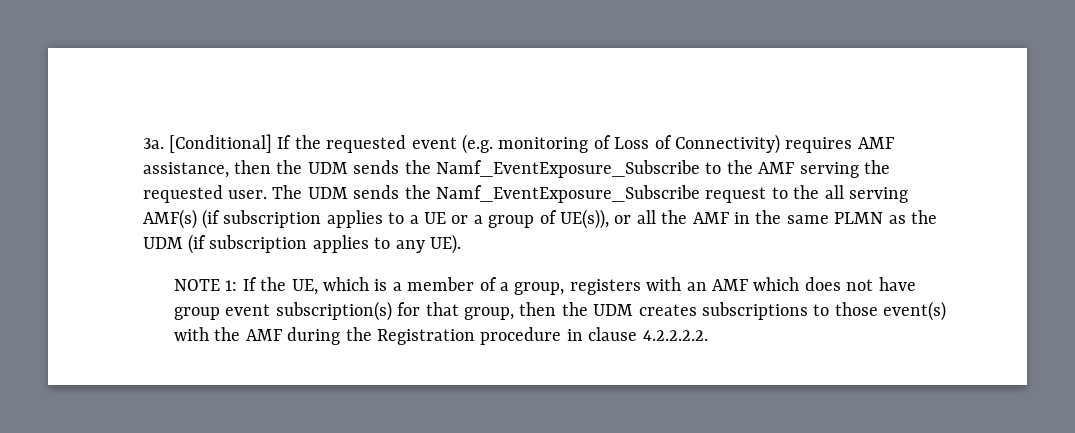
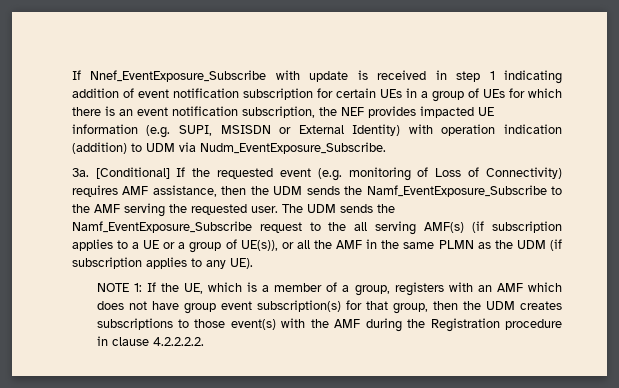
(142, 143) none -> [71,70,563,84] [71,88,562,102] [71,106,494,118] [71,124,562,138] [71,142,386,154] If Nnef_EventExposure_Subscribe with update is received in step 1 indicating addition of event notification subscription for certain UEs in a group of UEs for which there is an event notification subscription, the NEF provides impacted UE information (e.g. SUPI, MSISDN or External Identity) with operation indication (addition) to UDM via Nudm_EventExposure_Subscribe. //

